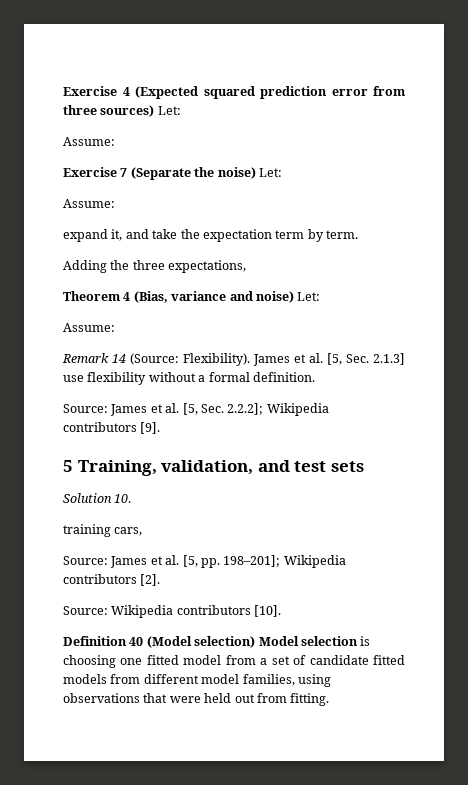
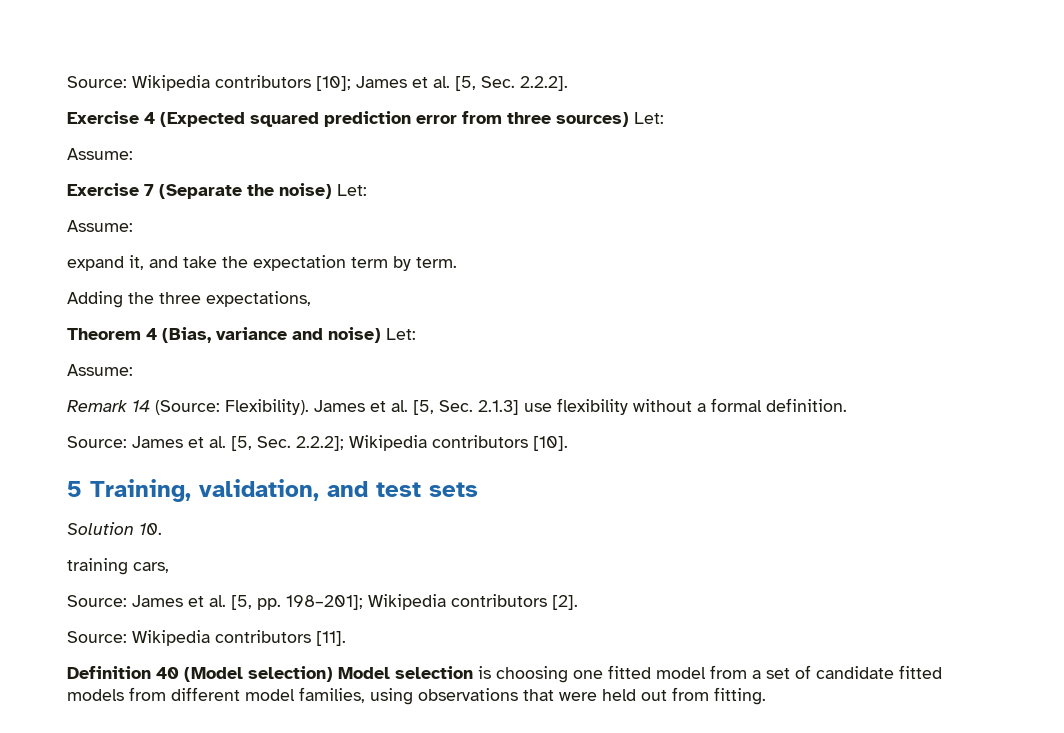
(63, 91) none -> [67,75,568,91] Source: Wikipedia contributors [10]; James et al. [5, Sec. 2.2.2]. //
[140,422,161,434] [9]. -> [533,436,568,451] [10].
[254,605,282,617] [10]. -> [316,631,346,646] [11].

